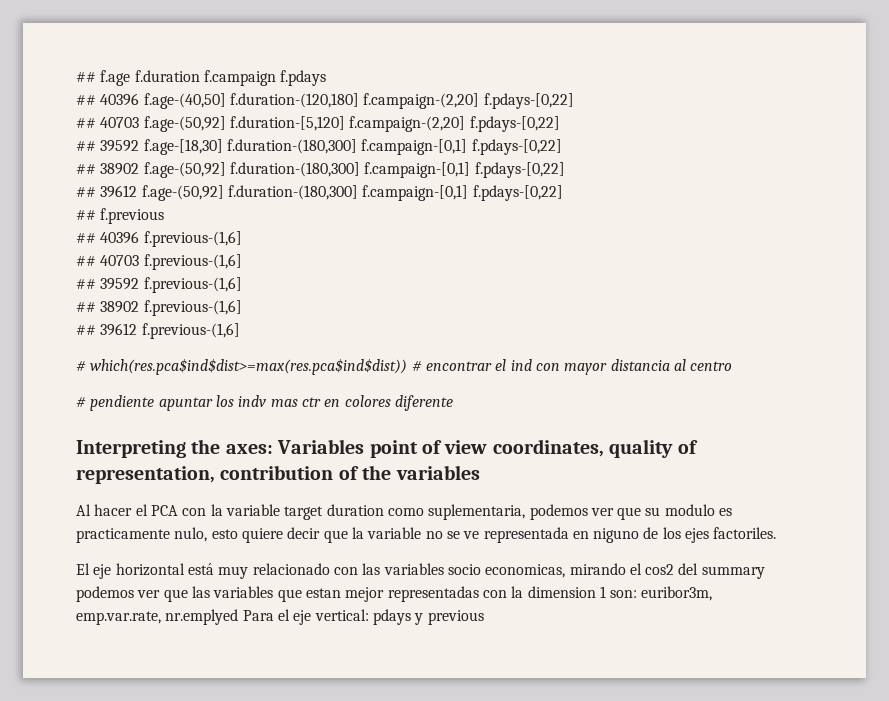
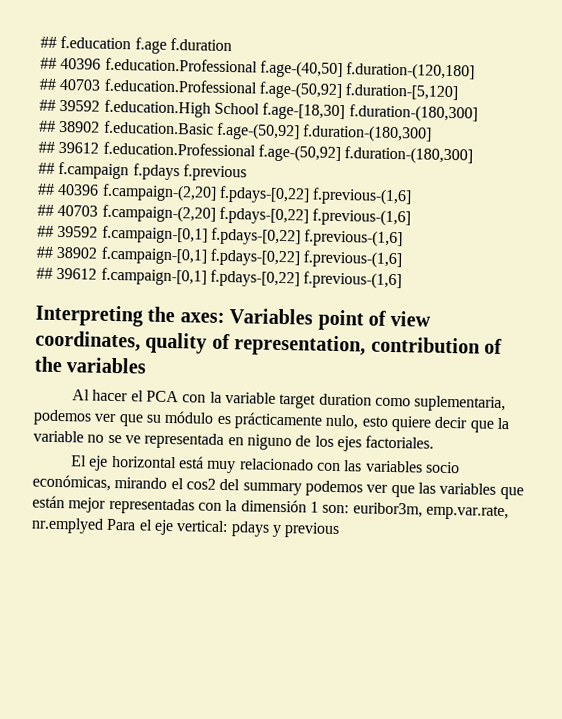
[76,72,96,82] ## -> [40,35,132,50] ## f.education
[203,70,327,86] [76,93,140,106] f.campaign f.pdays // ## 40396 -> [40,57,258,73] // ## 40396 f.education.Professional
[363,93,574,109] [76,117,140,128] f.campaign-(2,20] f.pdays-[0,22] // ## 40703 -> [39,78,257,94] // ## 40703 f.education.Professional
[349,116,560,132] [76,140,140,152] f.campaign-(2,20] f.pdays-[0,22] // ## 39592 -> [39,99,260,118] // ## 39592 f.education.High School
[361,139,562,155] [76,162,565,178] [76,185,563,201] [76,210,96,220] f.campaign-[0,1] f.pdays-[0,22] // ## 38902 f.age-(50,92] f.duration-(180,300] f.campaign-[0,1] f.pdays-[0,22] // ## 39612 f.age-(50,92] f.duration-(180,300] f.campaign-[0,1] f.pdays-[0,22] // ## -> [39,120,433,143] [38,141,474,165] [38,161,180,181] // ## 38902 f.education.Basic f.age-(50,92] f.duration-(180,300] // ## 39612 f.education.Professional f.age-(50,92] f.duration-(180,300] // ## f.campaign f.pdays
(140, 237) none -> [101,183,310,204] f.campaign-(2,20] f.pdays-[0,22]
(140, 260) none -> [101,204,309,225] f.campaign-(2,20] f.pdays-[0,22]
(140, 284) none -> [101,225,301,246] f.campaign-[0,1] f.pdays-[0,22]
(140, 307) none -> [100,246,300,267] f.campaign-[0,1] f.pdays-[0,22]
[141,323,240,339] [76,358,733,375] [76,395,453,411] f.previous-(1,6] // # which(res.pca$ind$dist>=max(res.pca$ind$dist)) # encontrar el ind con mayor distancia al centro // # pendiente apuntar los indv mas ctr en colores diferente -> [100,267,403,290] f.campaign-[0,1] f.pdays-[0,22] f.previous-(1,6]
[664,504,733,516] [76,528,170,543] modulo es practicamente -> [164,410,323,430] módulo es prácticamente
[713,527,777,539] factoriles. -> [365,435,435,449] factoriales.
[485,564,566,578] economicas, -> [32,474,111,491] económicas,
[305,588,341,598] estan -> [32,495,65,509] están
[527,586,596,598] dimension -> [240,499,307,513] dimensión

